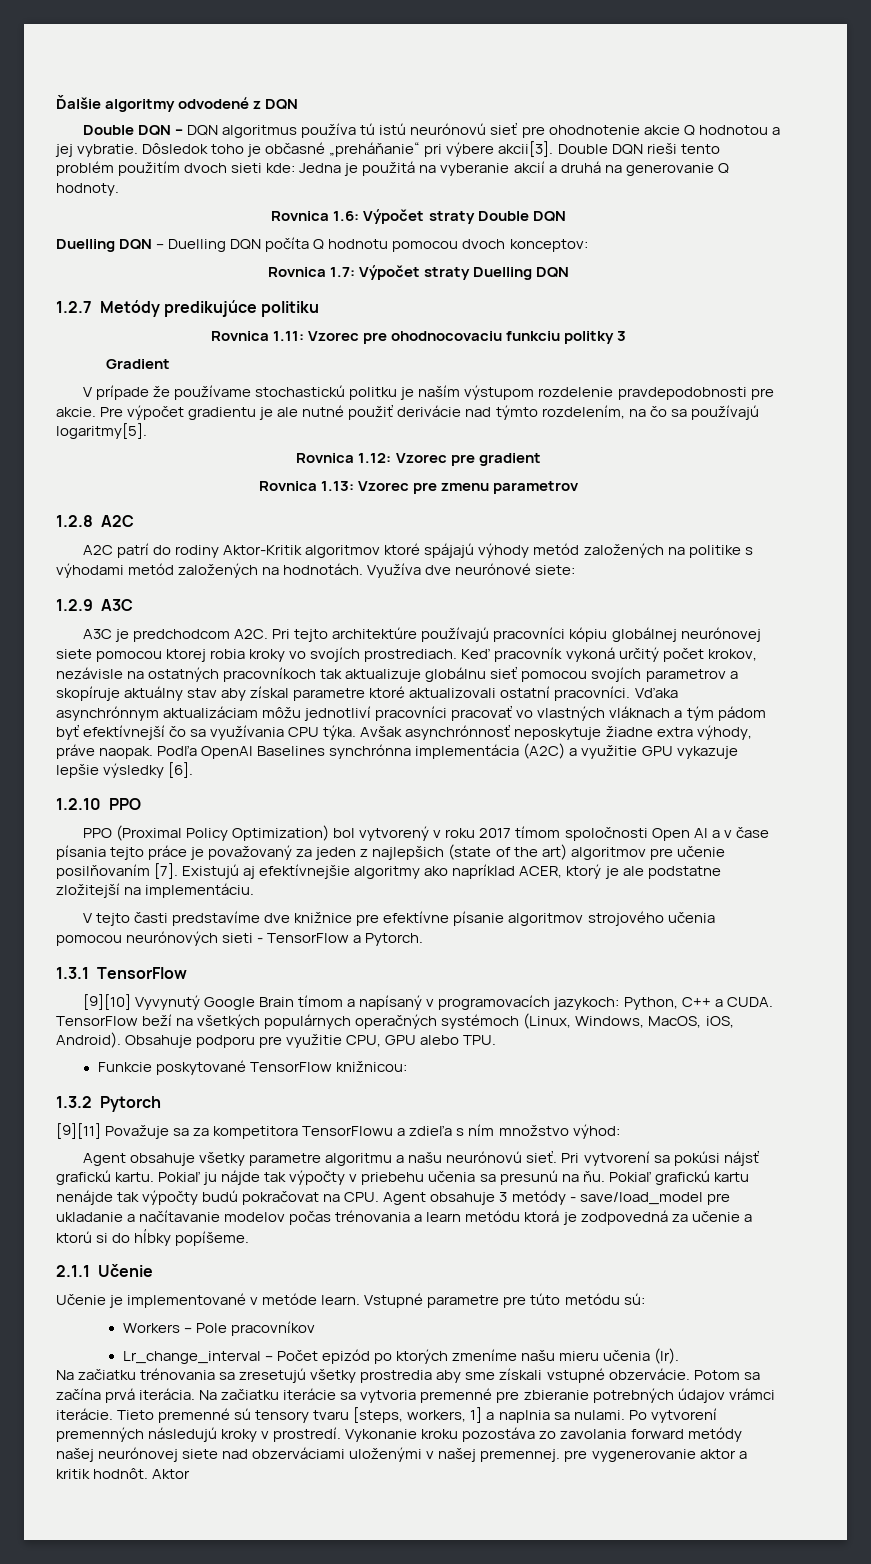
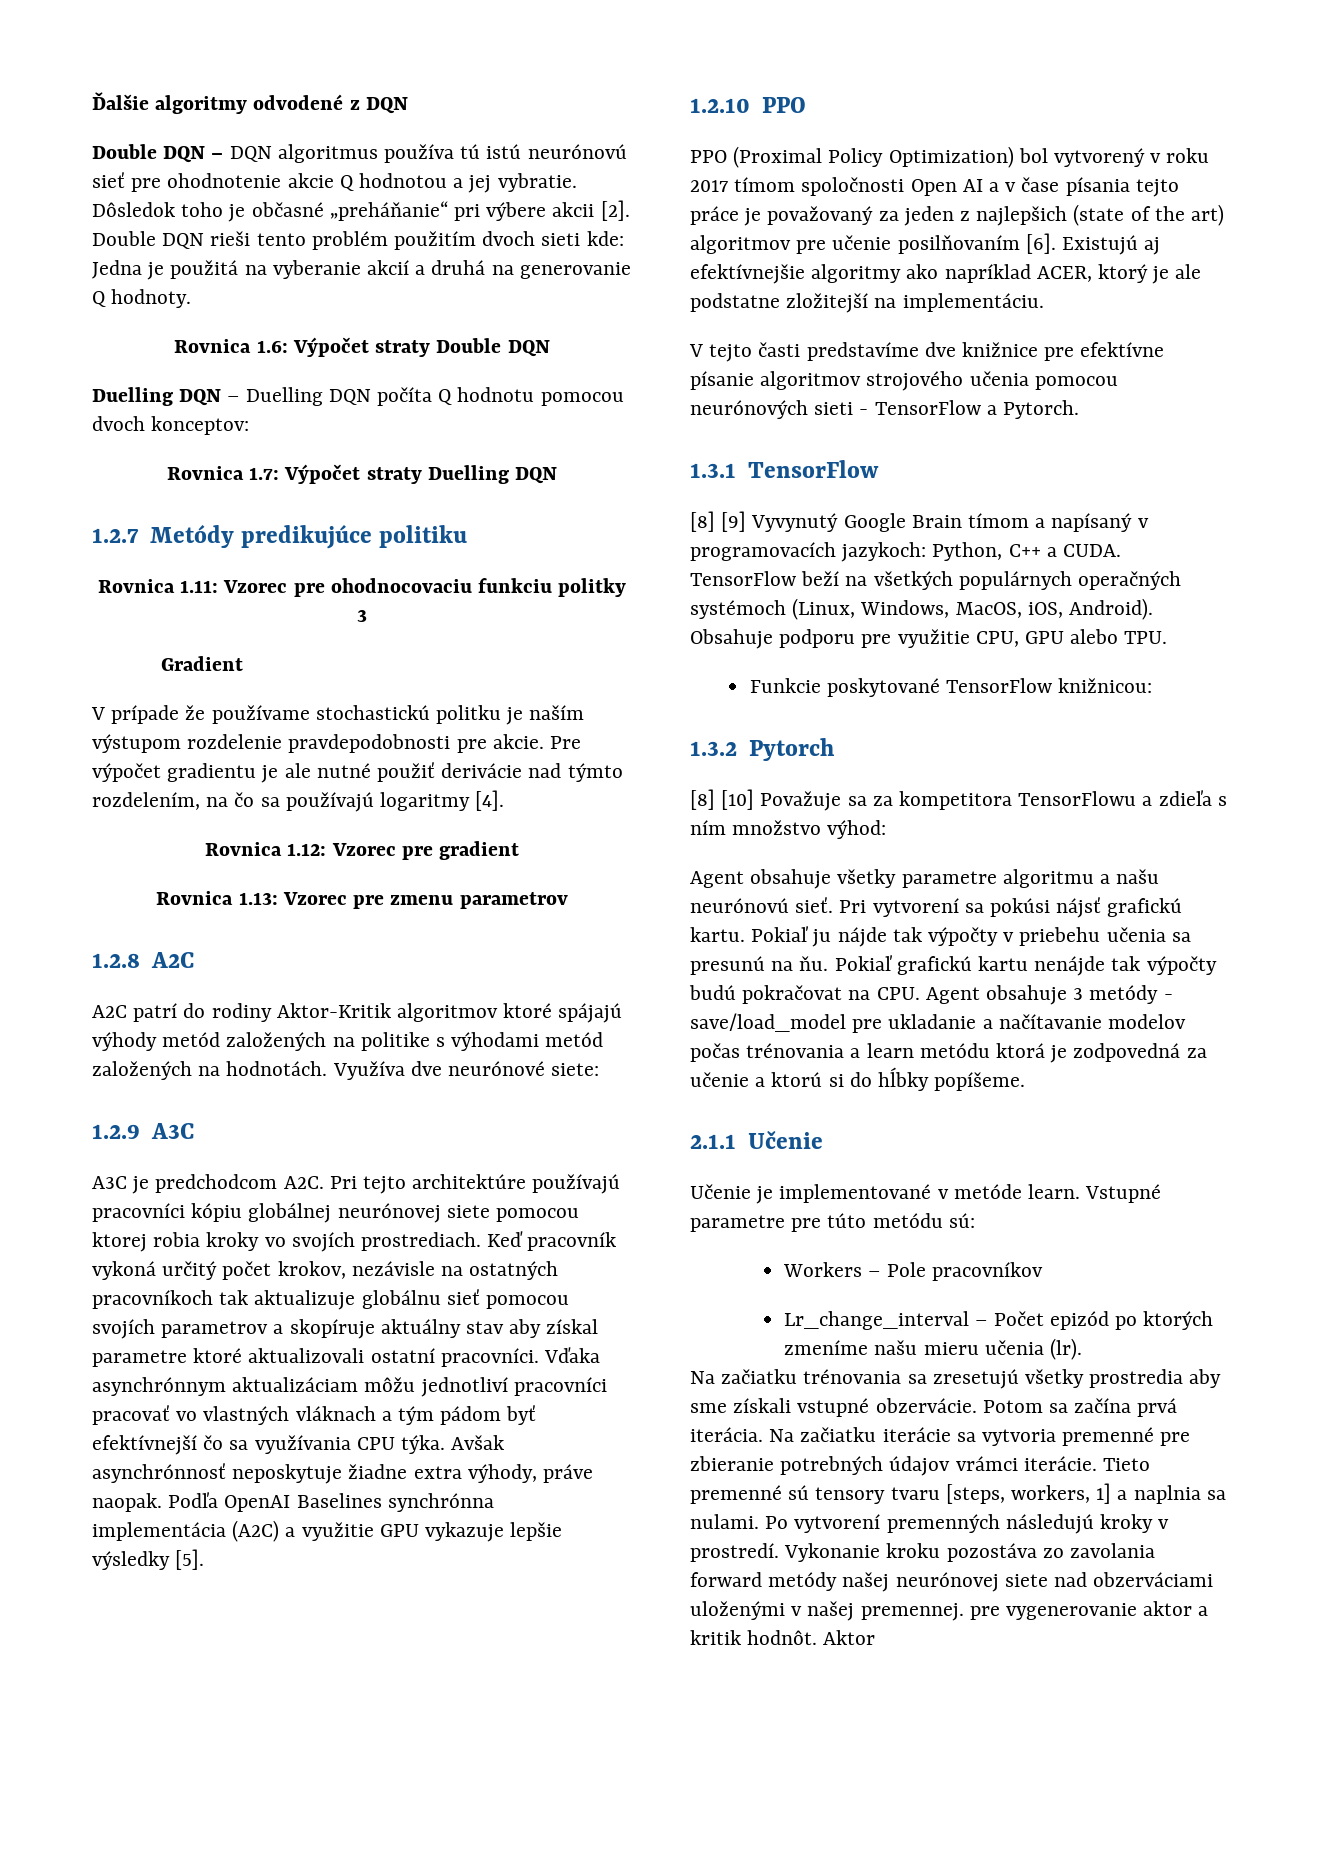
[498,141,554,157] akcii[3]. -> [552,200,630,221] akcii [2].
[56,423,147,439] logaritmy[5]. -> [380,790,505,811] logaritmy [4].
[168,762,194,778] [6]. -> [175,1549,205,1570] [5].
[154,863,179,879] [7]. -> [1025,233,1056,254] [6].
[83,994,132,1010] [9][10] -> [690,511,747,532] [8] [9]
[56,1123,101,1139] [9][11] -> [690,789,755,810] [8] [10]

